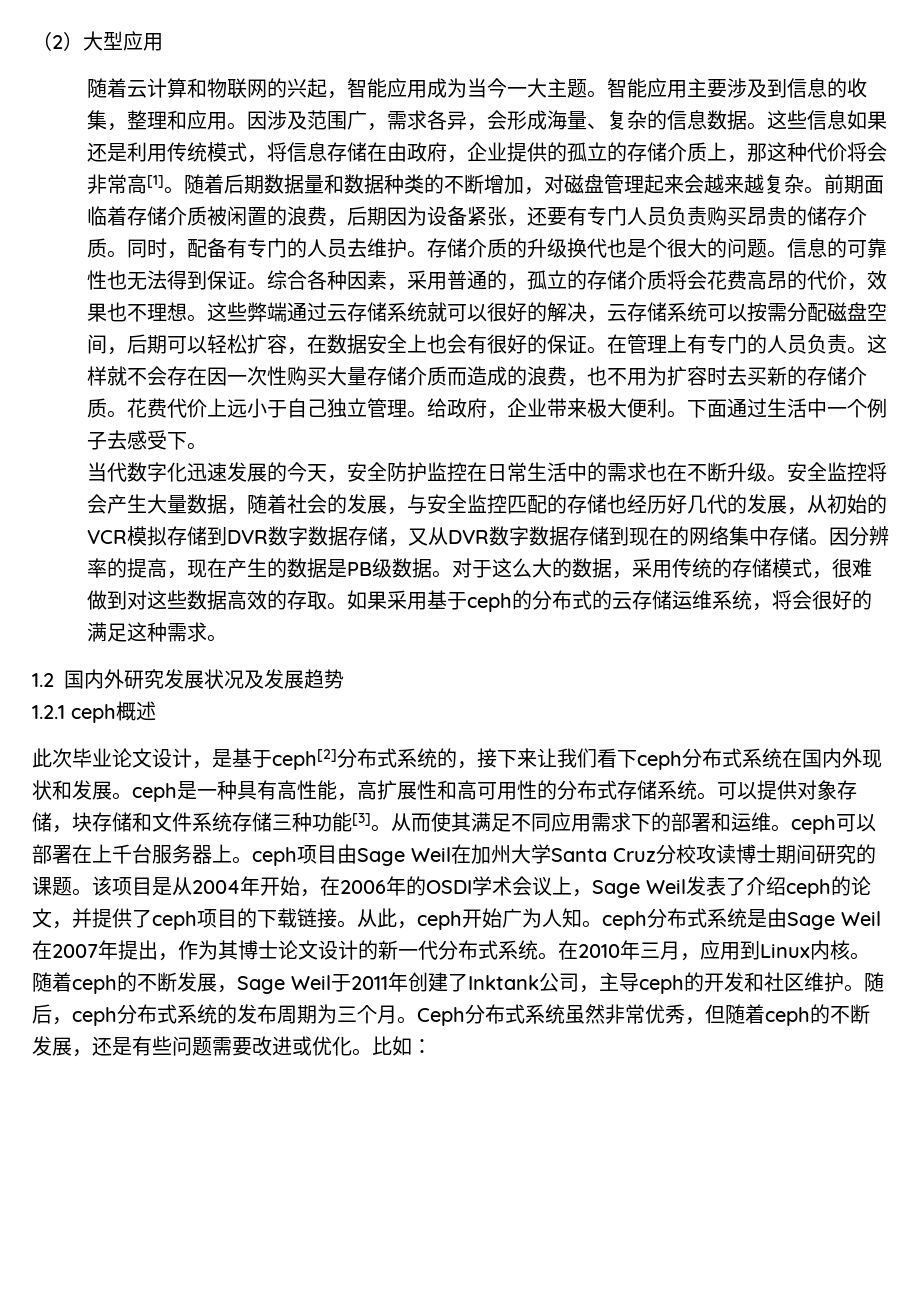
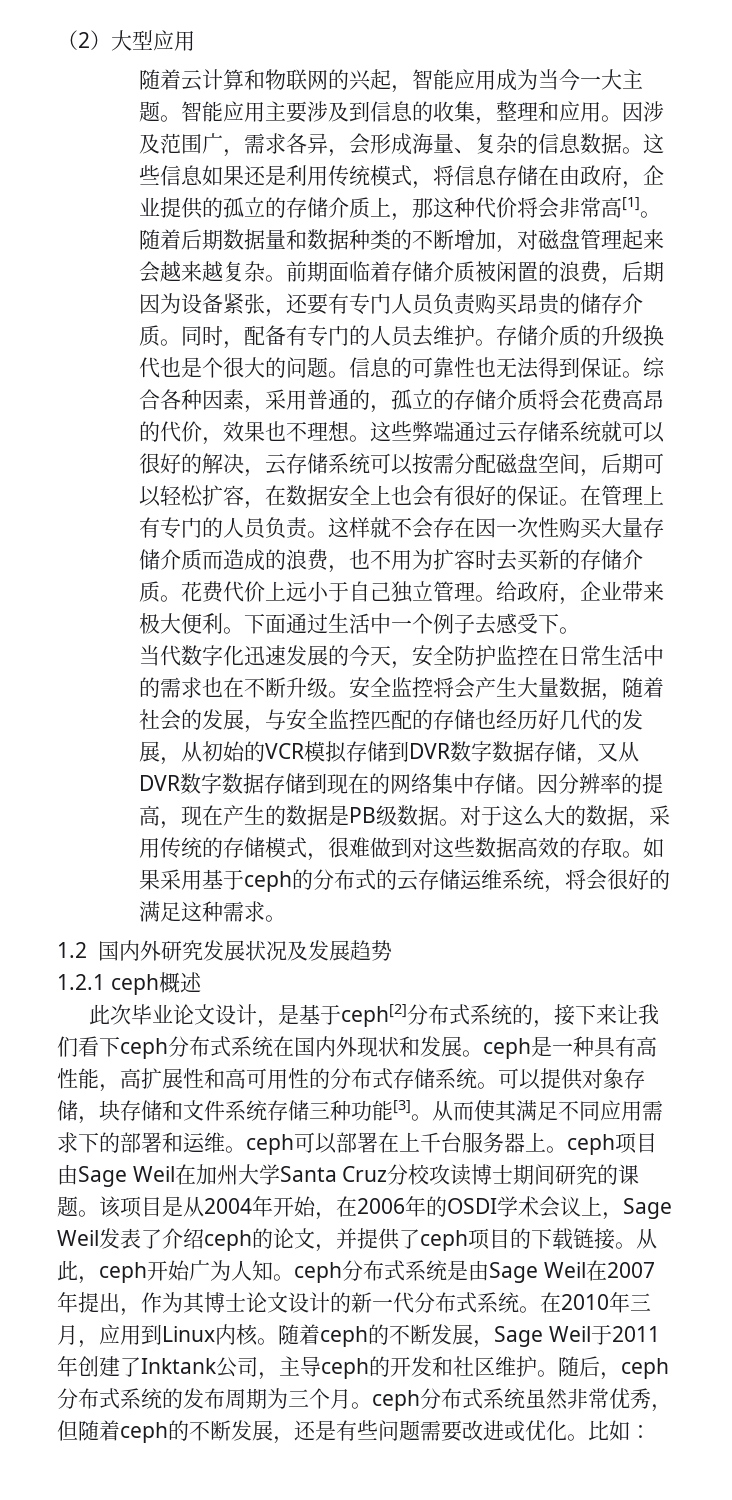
[417,1007,465,1026] Ceph -> [372,1390,420,1411] ceph

